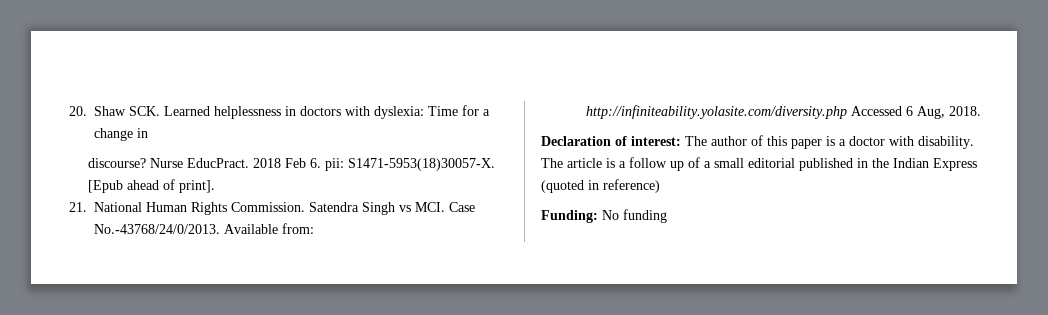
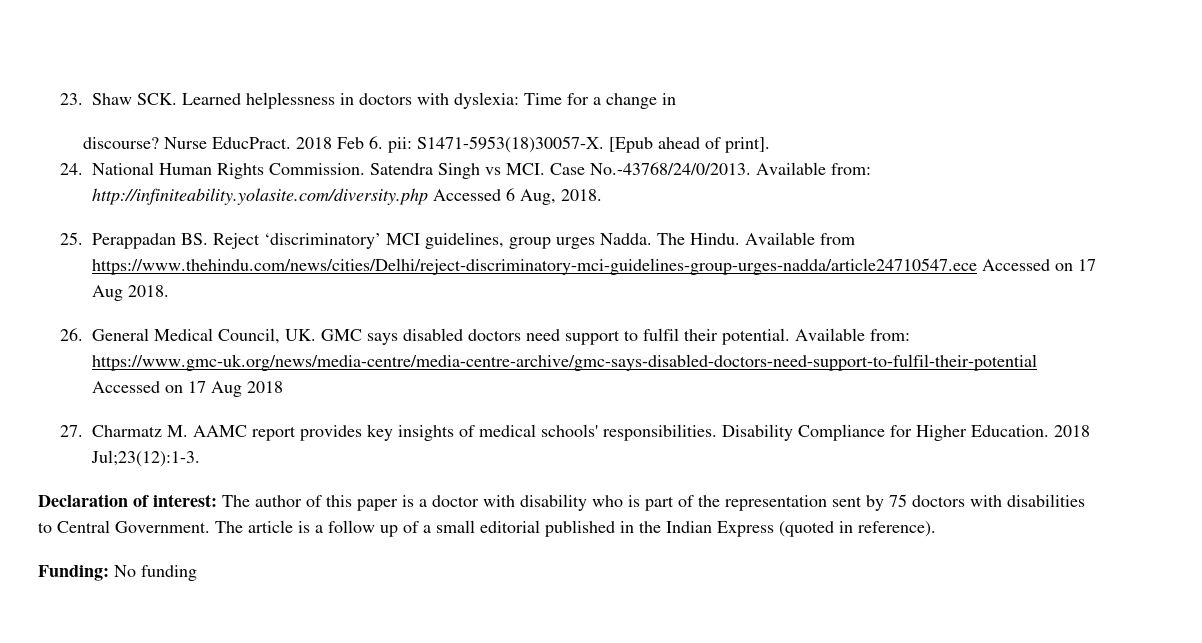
[68,106,87,116] 20. -> [60,93,84,105] 23.
[68,202,87,212] 21. -> [60,163,84,175] 24.
(981, 111) none -> [60,232,856,249] [92,258,1097,275] [92,285,170,301] [60,328,911,345] [92,354,1038,371] [92,381,284,397] [60,424,1091,441] [91,450,201,467] // 25. Perappadan BS. Reject ‘discriminatory’ MCI guidelines, group urges Nadda. The Hindu. Available from https://www.thehindu.com/news/cities/Delhi/reject-discriminatory-mci-guidelines-group-urges-nadda/article24710547.ece Accessed on 17 Aug 2018. // 26. General Medical Council, UK. GMC says disabled doctors need support to fulfil their potential. Available from: https://www.gmc-uk.org/news/media-centre/media-centre-archive/gmc-says-disabled-doctors-need-support-to-fulfil-their-potential Accessed on 17 Aug 2018 // 27. Charmatz M. AAMC report provides key insights of medical schools' responsibilities. Disability Compliance for Higher Education. 2018 Jul;23(12):1-3.
[918,136,974,149] disability. -> [520,494,1085,511] [38,520,210,533] disability who is part of the representation sent by 75 doctors with disabilities to Central Government.
[603,179,660,193] reference) -> [858,521,936,537] reference).

